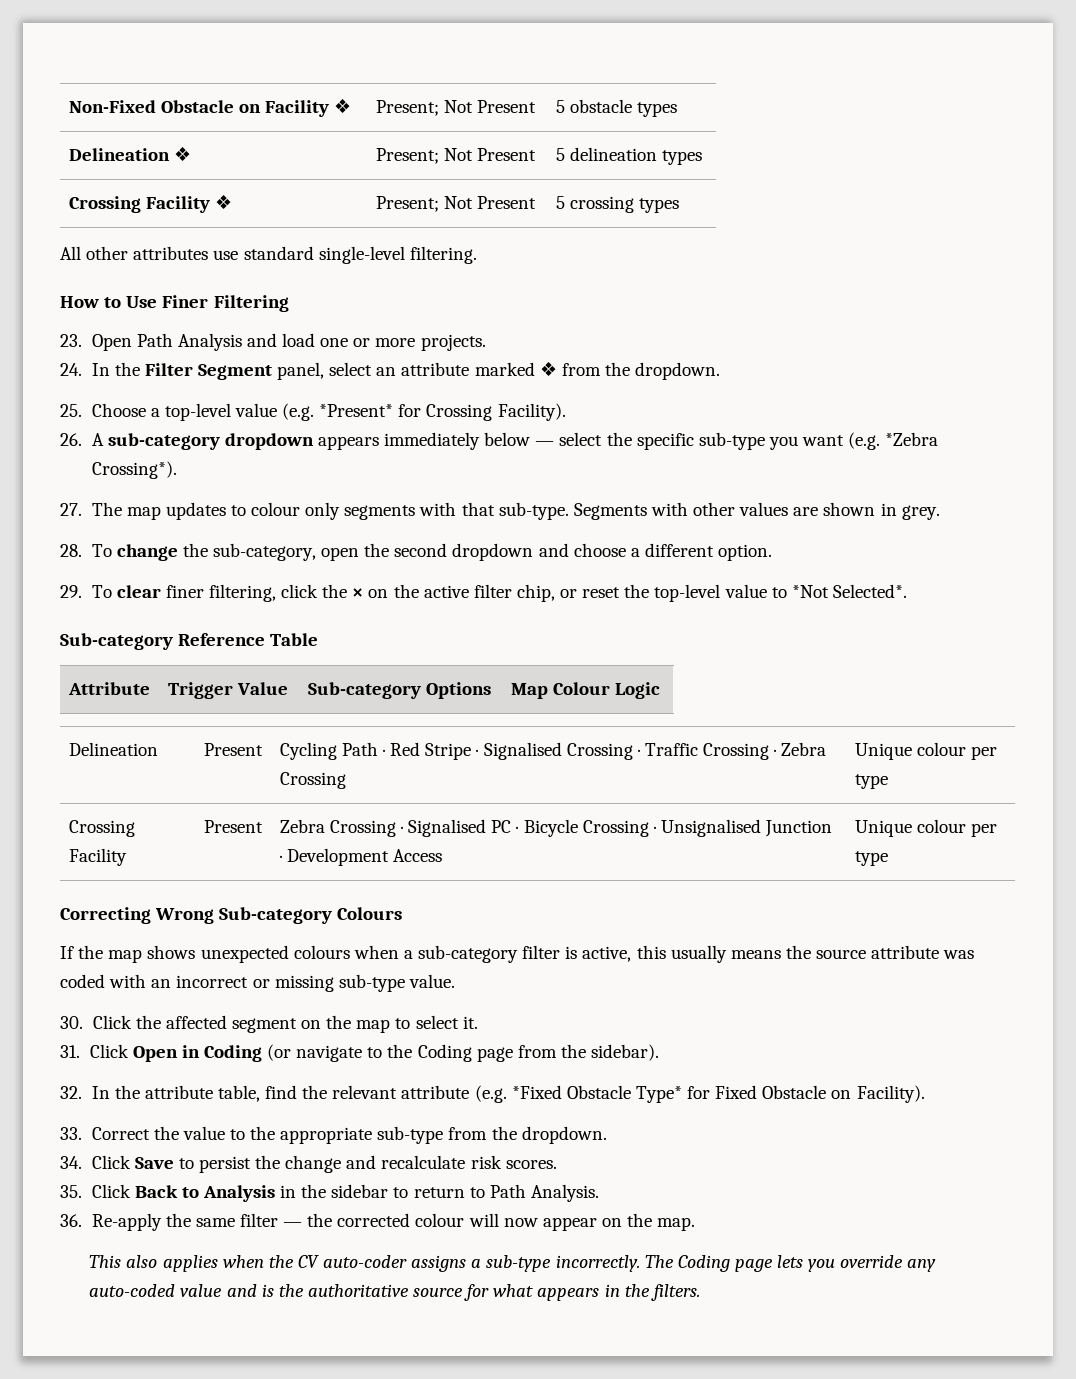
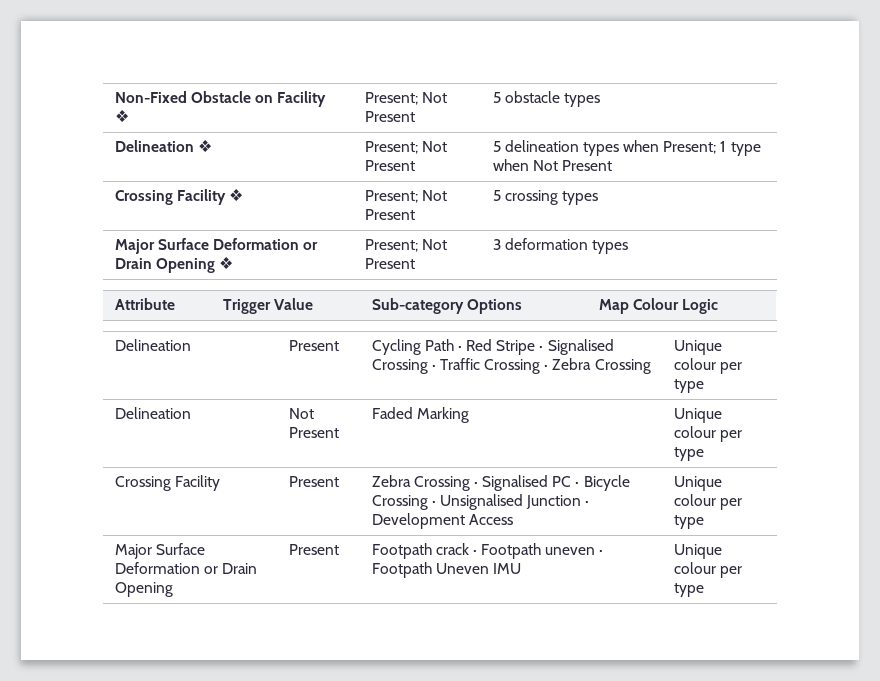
(702, 157) none -> [623,140,761,156] [492,159,612,171] when Present; 1 type when Not Present
[60,246,477,264] [60,295,289,312] [60,333,486,351] [60,362,721,380] [60,403,566,421] [60,432,939,450] [91,461,177,479] [60,502,940,520] [60,543,773,561] [60,584,907,602] [60,633,319,650] // All other attributes use standard single-level filtering. // How to Use Finer Filtering // 23. Open Path Analysis and load one or more projects. // 24. In the Filter Segment panel, select an attribute marked ❖ from the dropdown. // 25. Choose a top-level value (e.g. *Present* for Crossing Facility). // 26. A sub-category dropdown appears immediately below — select the specific sub-type you want (e.g. *Zebra Crossing*). // 27. The map updates to colour only segments with that sub-type. Segments with other values are shown in grey. // 28. To change the sub-category, open the second dropdown and choose a different option. // 29. To clear finer filtering, click the × on the active filter chip, or reset the top-level value to *Not Selected*. // Sub-category Reference Table -> [114,238,319,254] [114,257,233,273] [364,239,447,252] [364,258,415,269] [492,238,628,254] // Major Surface Deformation or Drain Opening ❖ | Present; Not Present | 3 deformation types
(888, 781) none -> [114,407,191,419] [288,408,314,419] [288,427,339,438] [371,407,469,423] [673,408,722,423] [673,426,742,442] [673,447,704,461] // Delineation | Not Present | Faded Marking | Unique colour per type
[60,907,403,924] [60,945,975,963] [60,974,455,992] [60,1015,478,1033] [60,1044,660,1062] [60,1085,925,1103] [60,1126,607,1144] [60,1155,557,1173] [60,1184,599,1202] [60,1213,696,1231] [89,1255,937,1272] [89,1284,700,1301] // Correcting Wrong Sub-category Colours // If the map shows unexpected colours when a sub-category filter is active, this usually means the source attribute was coded with an incorrect or missing sub-type value. // 30. Click the affected segment on the map to select it. // 31. Click Open in Coding (or navigate to the Coding page from the sidebar). // 32. In the attribute table, find the relevant attribute (e.g. *Fixed Obstacle Type* for Fixed Obstacle on Facility). // 33. Correct the value to the appropriate sub-type from the dropdown. // 34. Click Save to persist the change and recalculate risk scores. // 35. Click Back to Analysis in the sidebar to return to Path Analysis. // 36. Re-apply the same filter — the corrected colour will now appear on the map. // This also applies when the CV auto-coder assigns a sub-type incorrectly. The Coding page lets you override any auto-coded value and is the authoritative source for what appears in the filters. -> [114,543,205,559] [114,562,257,574] [114,582,173,597] [288,544,339,555] [371,543,604,559] [371,562,521,578] [673,544,722,559] [673,562,742,578] [673,583,704,597] // Major Surface Deformation or Drain Opening | Present | Footpath crack · Footpath uneven · Footpath Uneven IMU | Unique colour per type

